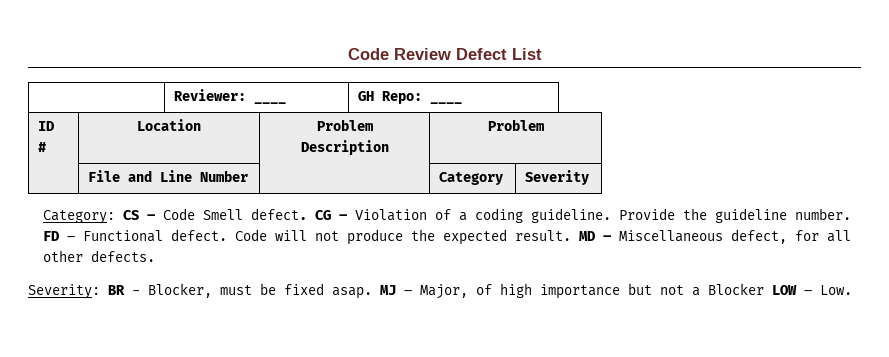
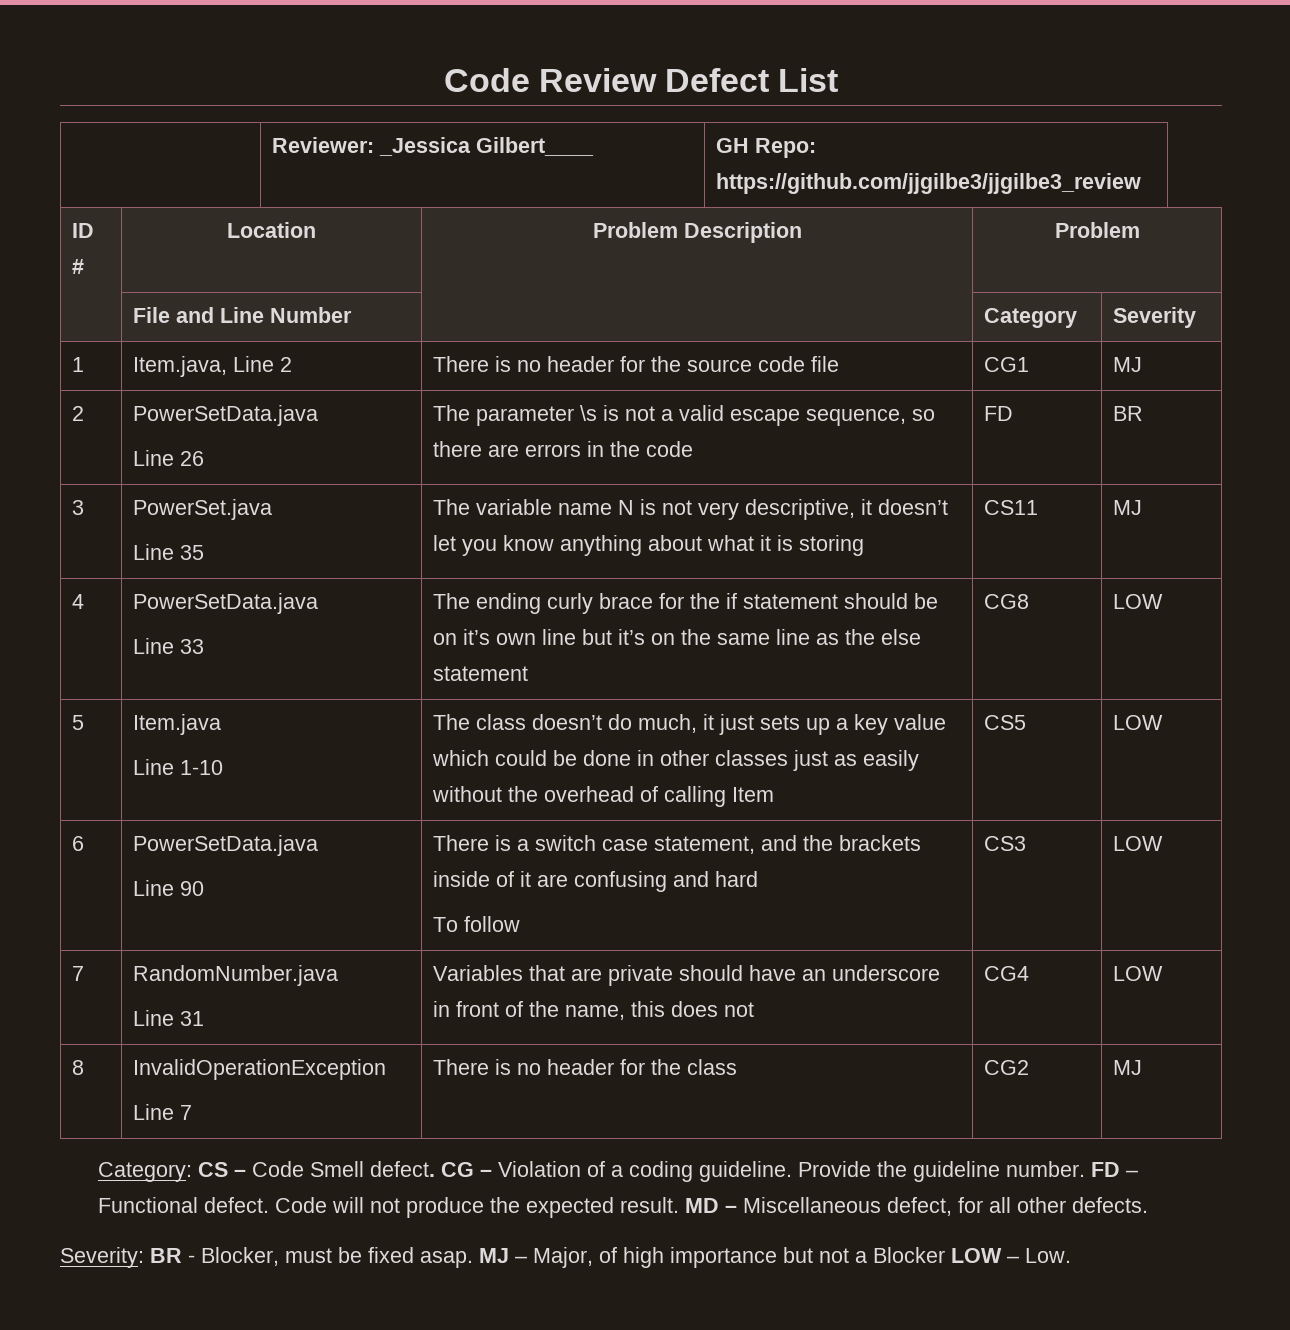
[254,101,287,104] ____ -> [378,137,594,156] _Jessica Gilbert____
[430,101,463,104] ____ -> [715,173,1141,194] https://github.com/jjgilbe3/jjgilbe3_review
(590, 177) none -> [71,357,84,372] [132,356,292,377] [432,356,839,372] [983,357,1029,372] [1112,357,1142,372] [71,406,84,421] [132,405,318,426] [132,450,204,466] [432,405,935,426] [432,441,693,457] [983,406,1013,421] [1112,406,1143,421] [71,500,84,515] [132,499,272,520] [132,544,204,560] [432,499,948,520] [432,535,864,556] [983,500,1038,515] [1112,500,1142,515] [71,594,84,609] [132,593,318,614] [132,638,204,654] [432,593,938,614] [432,629,921,645] [432,666,528,681] [983,594,1029,609] [1112,594,1163,609] [71,715,84,730] [132,714,221,735] [132,759,223,775] [432,714,946,735] [431,750,919,771] [431,786,774,807] [983,715,1026,730] [1112,715,1163,730] [71,836,84,851] [132,835,318,856] [132,880,204,896] [432,835,921,854] [432,871,758,892] [432,916,520,932] [983,836,1026,851] [1112,836,1163,851] [71,966,84,981] [132,965,338,986] [132,1010,204,1026] [432,965,940,986] [432,1001,754,1020] [983,966,1029,981] [1112,966,1163,981] [71,1060,84,1075] [132,1059,386,1080] [132,1104,192,1120] [432,1059,737,1075] [983,1060,1029,1075] [1112,1060,1142,1075] // 1 | Item.java, Line 2 | There is no header for the source code file | CG1 | MJ // 2 | PowerSetData.java // Line 26 | The parameter \s is not a valid escape sequence, so there are errors in the code | FD | BR // 3 | PowerSet.java // Line 35 | The variable name N is not very descriptive, it doesn’t let you know anything about what it is storing | CS11 | MJ // 4 | PowerSetData.java // Line 33 | The ending curly brace for the if statement should be on it’s own line but it’s on the same line as the else statement | CG8 | LOW // 5 | Item.java // Line 1-10 | The class doesn’t do much, it just sets up a key value which could be done in other classes just as easily without the overhead of calling Item | CS5 | LOW // 6 | PowerSetData.java // Line 90 | There is a switch case statement, and the brackets inside of it are confusing and hard // To follow | CS3 | LOW // 7 | RandomNumber.java // Line 31 | Variables that are private should have an underscore in front of the name, this does not | CG4 | LOW // 8 | InvalidOperationException // Line 7 | There is no header for the class | CG2 | MJ

